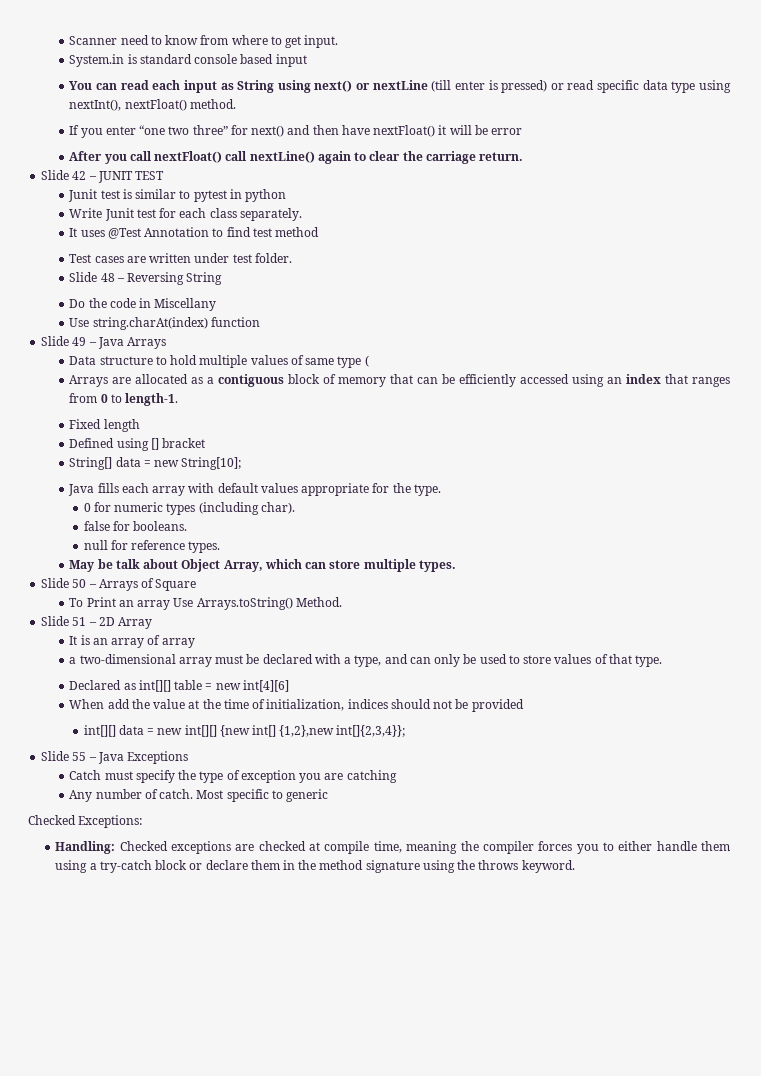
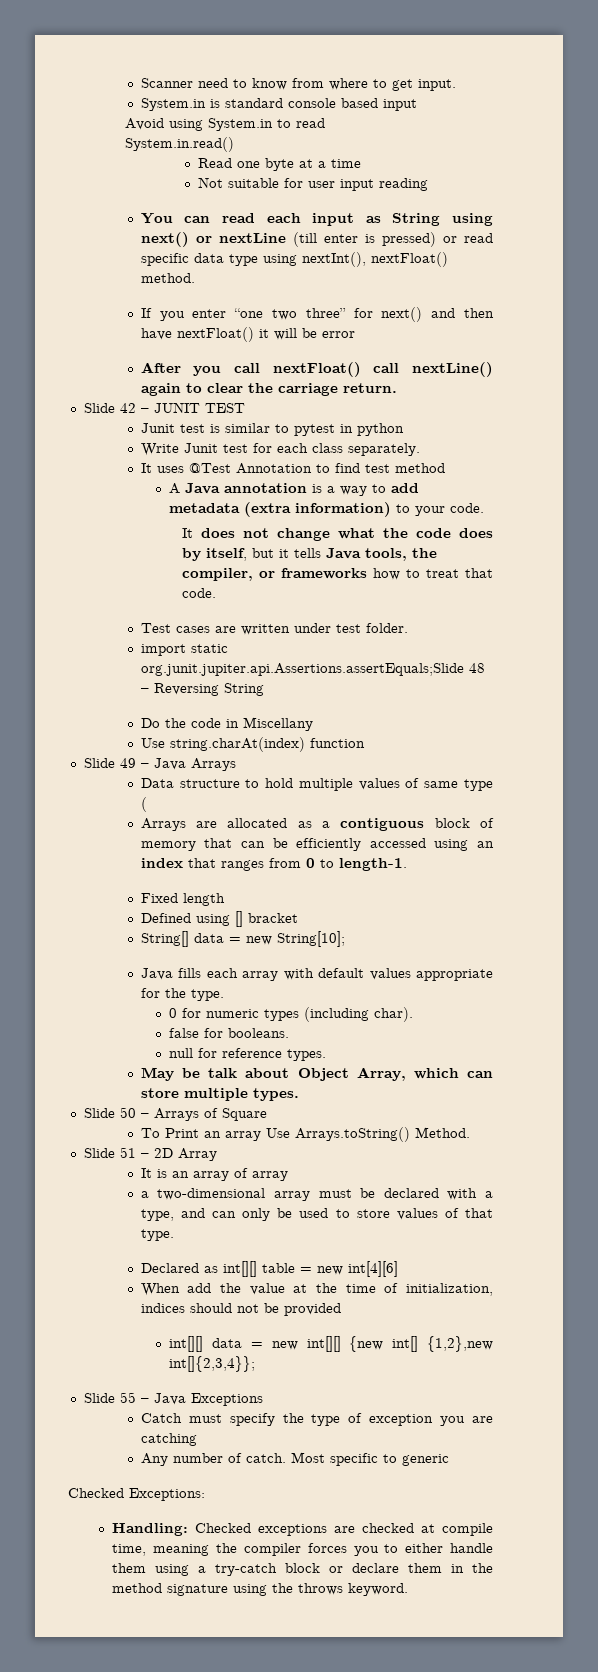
(307, 60) none -> [124,118,325,131] [124,137,234,152] [197,158,361,171] [197,177,428,191] // Avoid using System.in to read // System.in.read() // Read one byte at a time // Not suitable for user input reading
(320, 232) none -> [169,483,420,496] [169,502,485,517] [181,528,494,541] [181,548,437,561] [181,568,494,581] [181,588,216,598] // A Java annotation is a way to add metadata (extra information) to your code. // It does not change what the code does by itself, but it tells Java tools, the compiler, or frameworks how to treat that code.
[69,272,98,282] Slide -> [140,644,228,656] [140,663,464,676] import static org.junit.jupiter.api.Assertions.assertEquals;Slide

